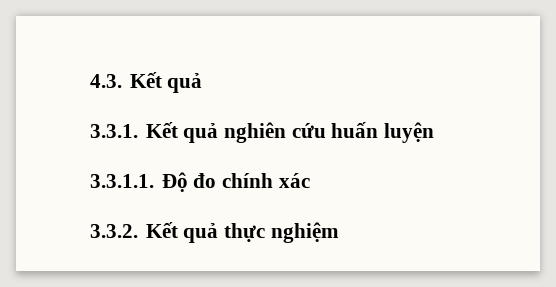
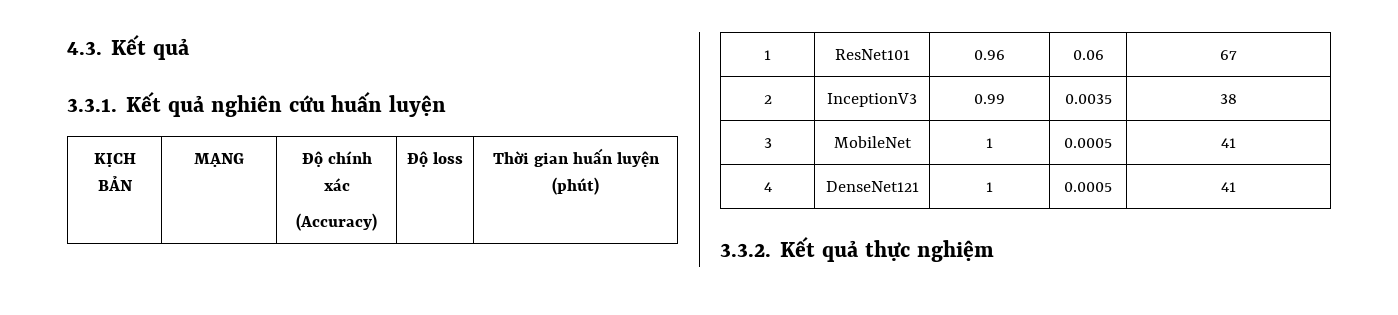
[90,172,310,192] // 3.3.1.1. Độ đo chính xác -> [93,153,136,167] [97,176,133,191] [194,153,244,167] [301,151,372,167] [323,178,350,191] [296,213,377,231] [407,151,463,167] [492,148,660,167] [552,177,599,195] [764,50,771,60] [834,49,910,60] [974,50,1005,60] [1072,50,1104,60] [1220,50,1237,60] [763,95,772,104] [827,93,917,107] [974,94,1005,104] [1064,94,1112,104] [1220,94,1237,104] [763,138,772,148] [833,136,912,148] [986,138,993,148] [1064,138,1112,148] [1221,138,1236,148] [763,182,772,192] [825,181,919,192] [986,182,993,192] [1064,182,1112,192] [1221,182,1236,192] // KỊCH BẢN | MẠNG | Độ chính xác // (Accuracy) | Độ loss | Thời gian huấn luyện (phút) // 1 | ResNet101 | 0.96 | 0.06 | 67 // 2 | InceptionV3 | 0.99 | 0.0035 | 38 // 3 | MobileNet | 1 | 0.0005 | 41 // 4 | DenseNet121 | 1 | 0.0005 | 41

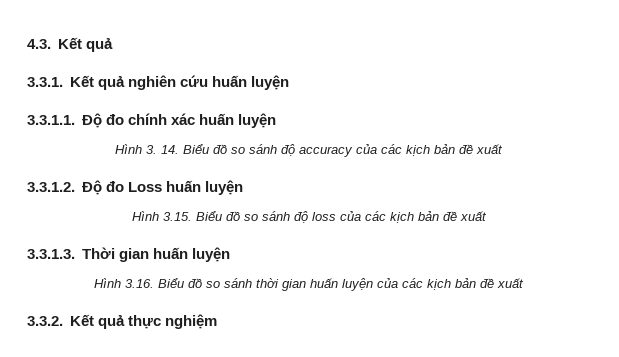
[93,153,136,167] [97,176,133,191] [194,153,244,167] [301,151,372,167] [323,178,350,191] [296,213,377,231] [407,151,463,167] [492,148,660,167] [552,177,599,195] [764,50,771,60] [834,49,910,60] [974,50,1005,60] [1072,50,1104,60] [1220,50,1237,60] [763,95,772,104] [827,93,917,107] [974,94,1005,104] [1064,94,1112,104] [1220,94,1237,104] [763,138,772,148] [833,136,912,148] [986,138,993,148] [1064,138,1112,148] [1221,138,1236,148] [763,182,772,192] [825,181,919,192] [986,182,993,192] [1064,182,1112,192] [1221,182,1236,192] // KỊCH BẢN | MẠNG | Độ chính xác // (Accuracy) | Độ loss | Thời gian huấn luyện (phút) // 1 | ResNet101 | 0.96 | 0.06 | 67 // 2 | InceptionV3 | 0.99 | 0.0035 | 38 // 3 | MobileNet | 1 | 0.0005 | 41 // 4 | DenseNet121 | 1 | 0.0005 | 41 -> [27,113,276,128] [115,144,503,157] [27,180,243,195] [131,211,487,223] [27,247,230,262] [94,278,524,291] // 3.3.1.1. Độ đo chính xác huấn luyện // Hình 3. 14. Biểu đồ so sánh độ accuracy của các kịch bản đề xuất // 3.3.1.2. Độ đo Loss huấn luyện // Hình 3.15. Biểu đồ so sánh độ loss của các kịch bản đề xuất // 3.3.1.3. Thời gian huấn luyện // Hình 3.16. Biểu đồ so sánh thời gian huấn luyện của các kịch bản đề xuất

